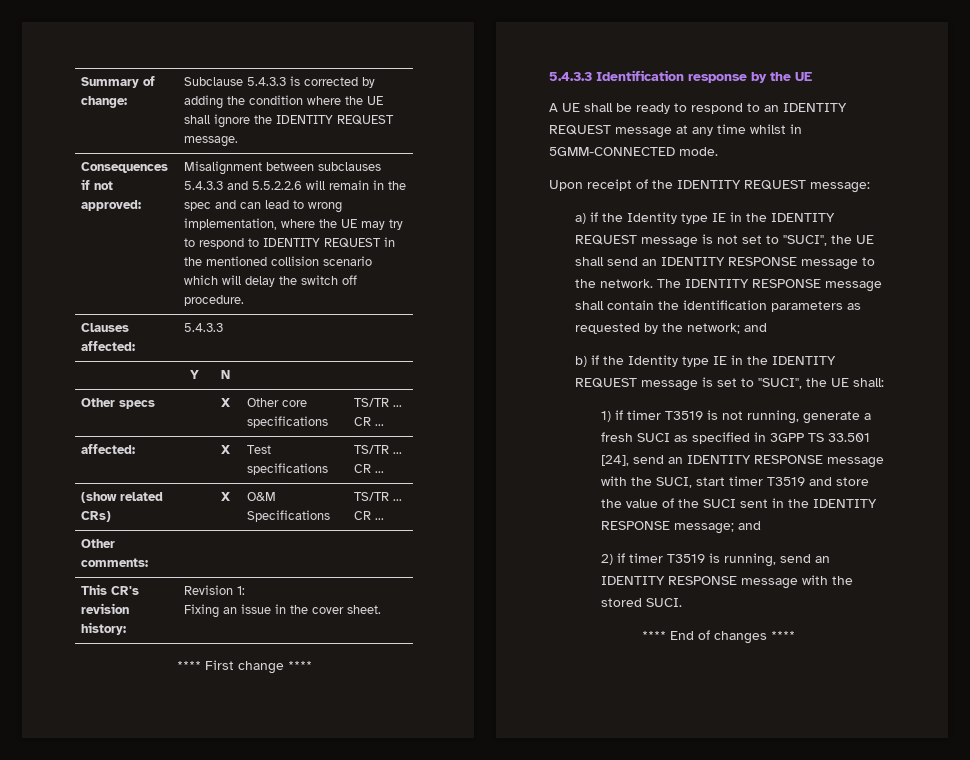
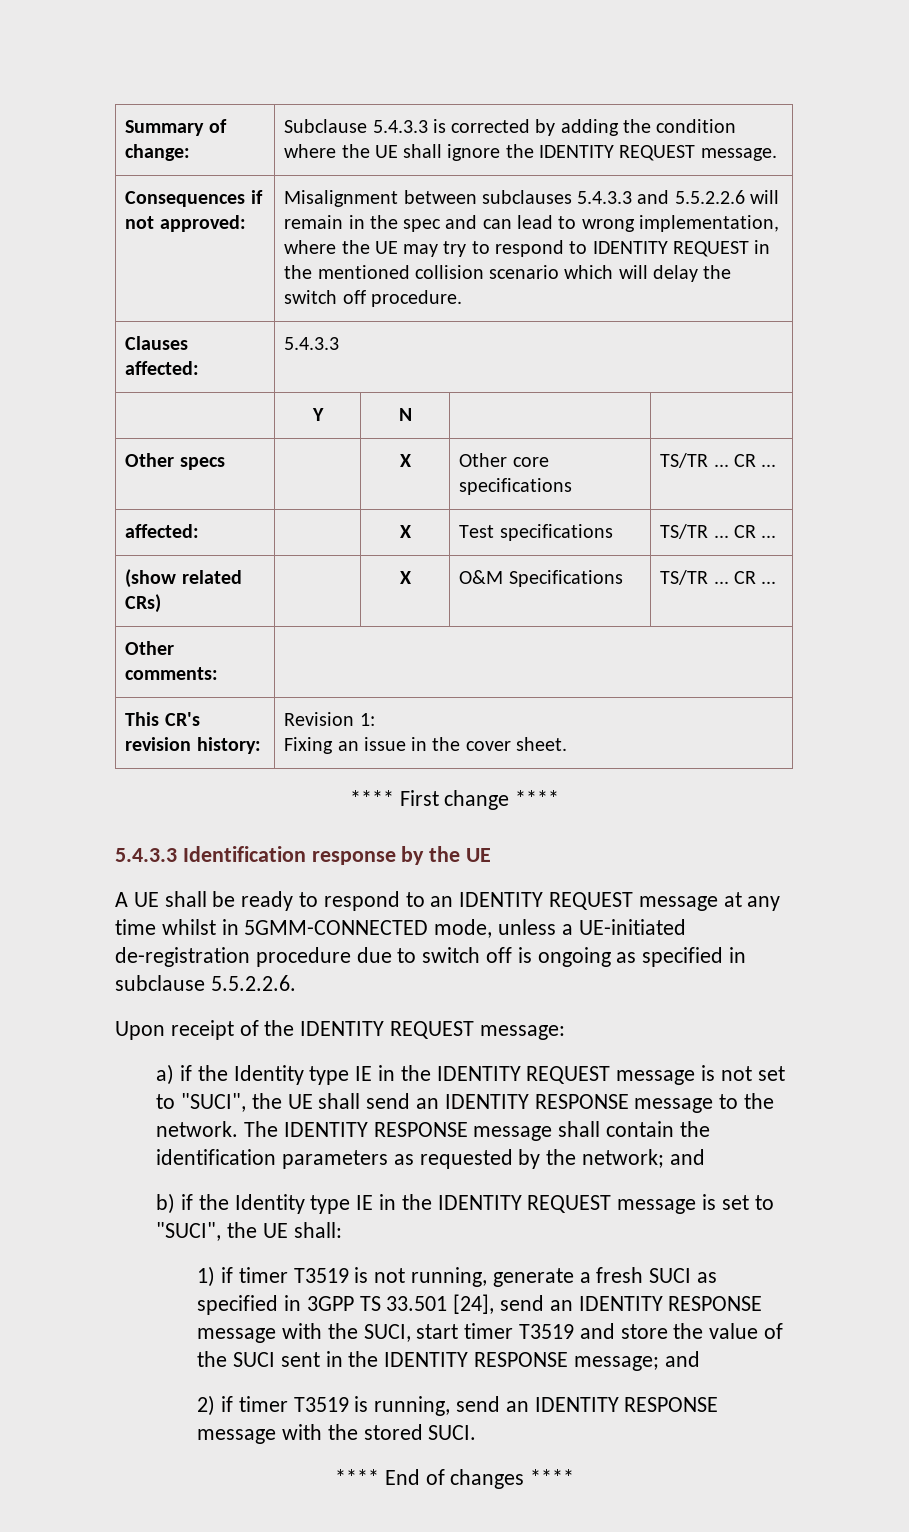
[679,147,718,156] mode. -> [434,919,686,938] [115,947,747,967] [115,975,296,991] mode, unless a UE-initiated de-registration procedure due to switch off is ongoing as specified in subclause 5.5.2.2.6.

